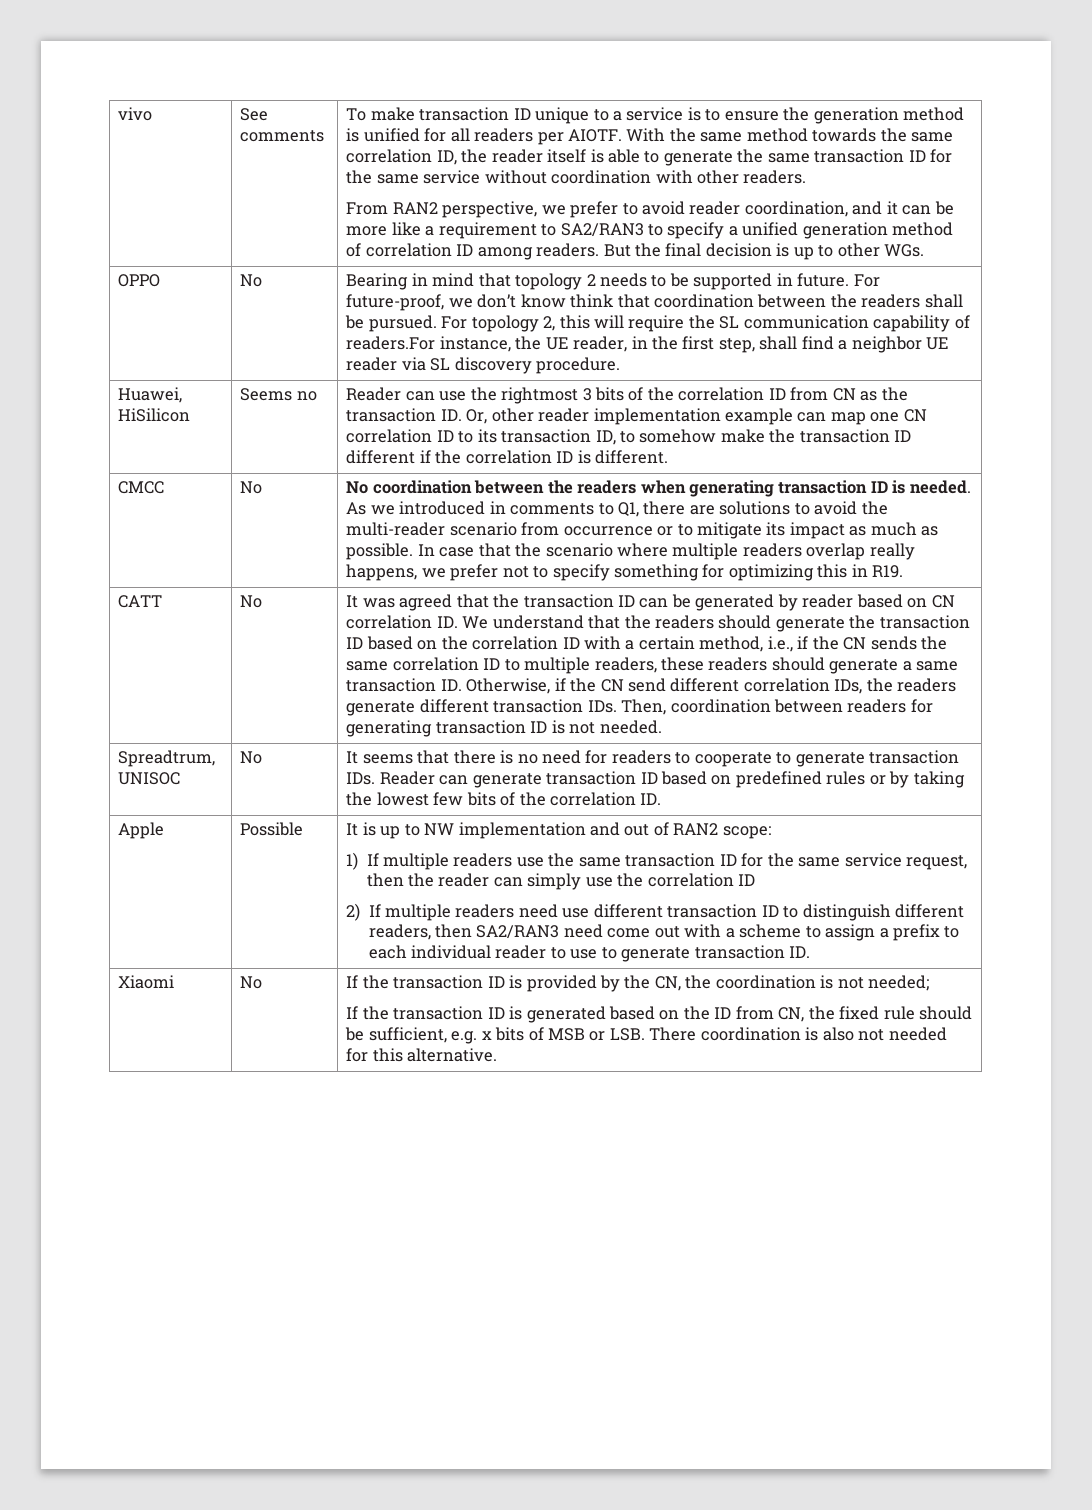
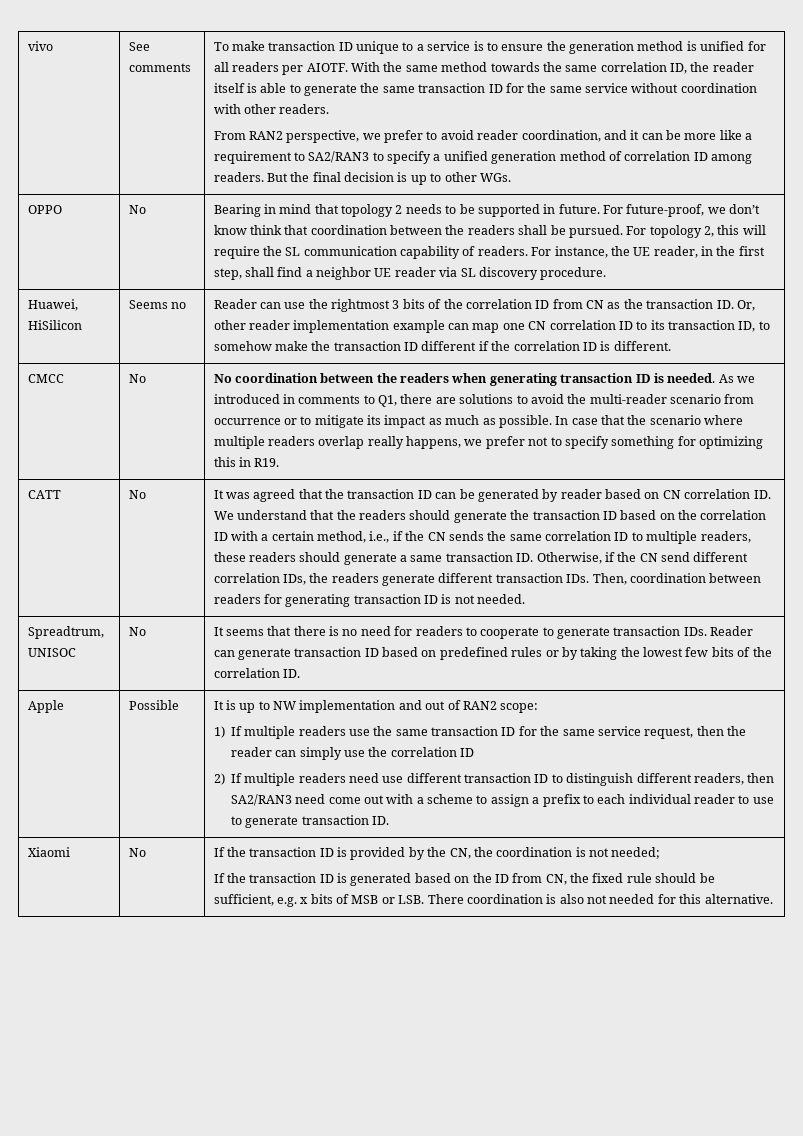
[346,336,436,350] readers.For -> [477,246,552,256] readers. For

